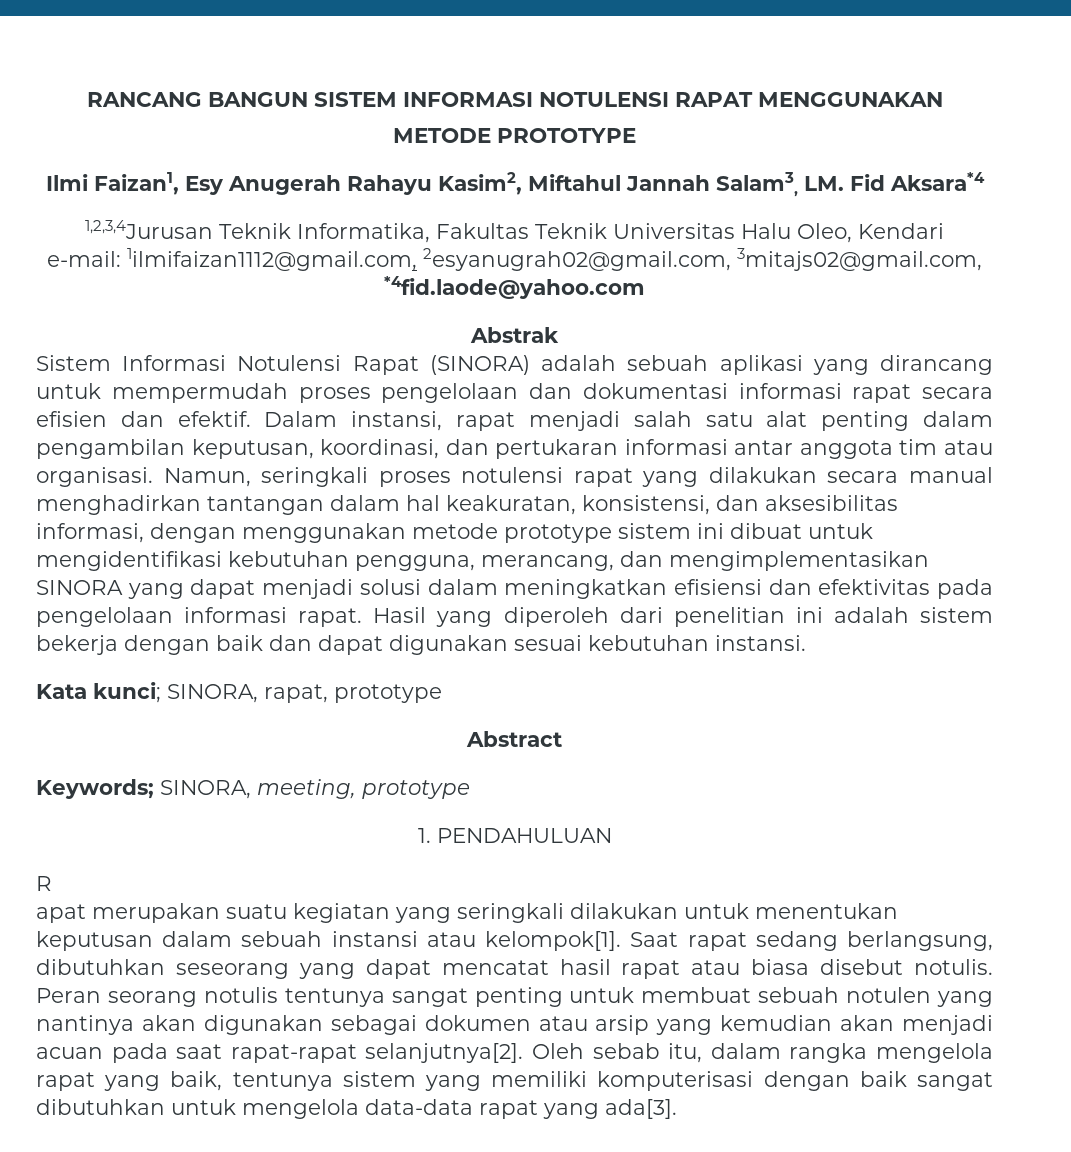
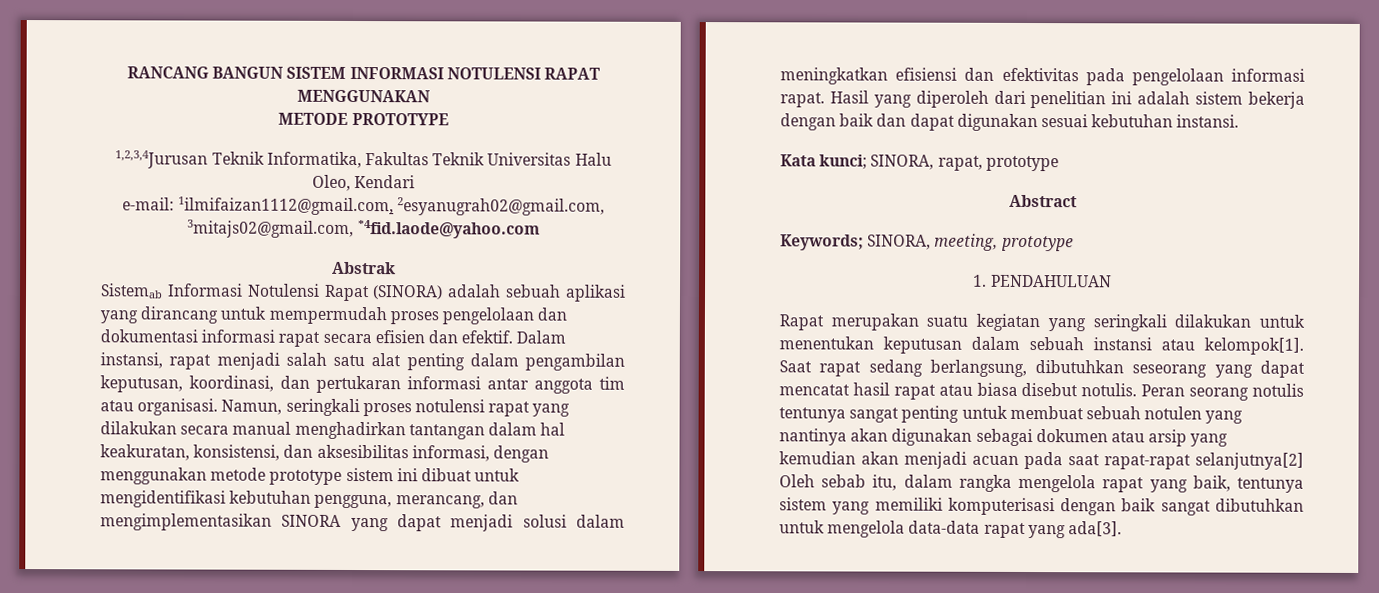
[45,172,985,197] // Ilmi Faizan1, Esy Anugerah Rahayu Kasim2, Miftahul Jannah Salam3, LM. Fid Aksara*4 -> (449, 119) none
[36,355,111,371] Sistem -> [100,283,163,299] Sistemab
[36,876,52,891] [36,904,86,923] R // apat -> [779,314,824,331] Rapat
[365,1043,524,1063] selanjutnya[2]. -> [1195,452,1304,470] selanjutnya[2]

